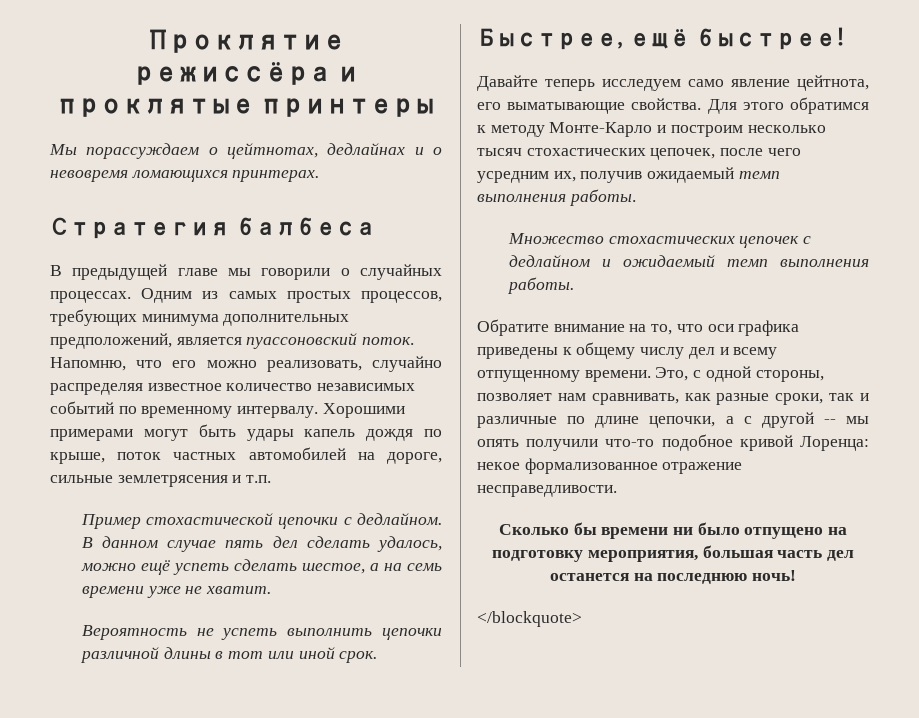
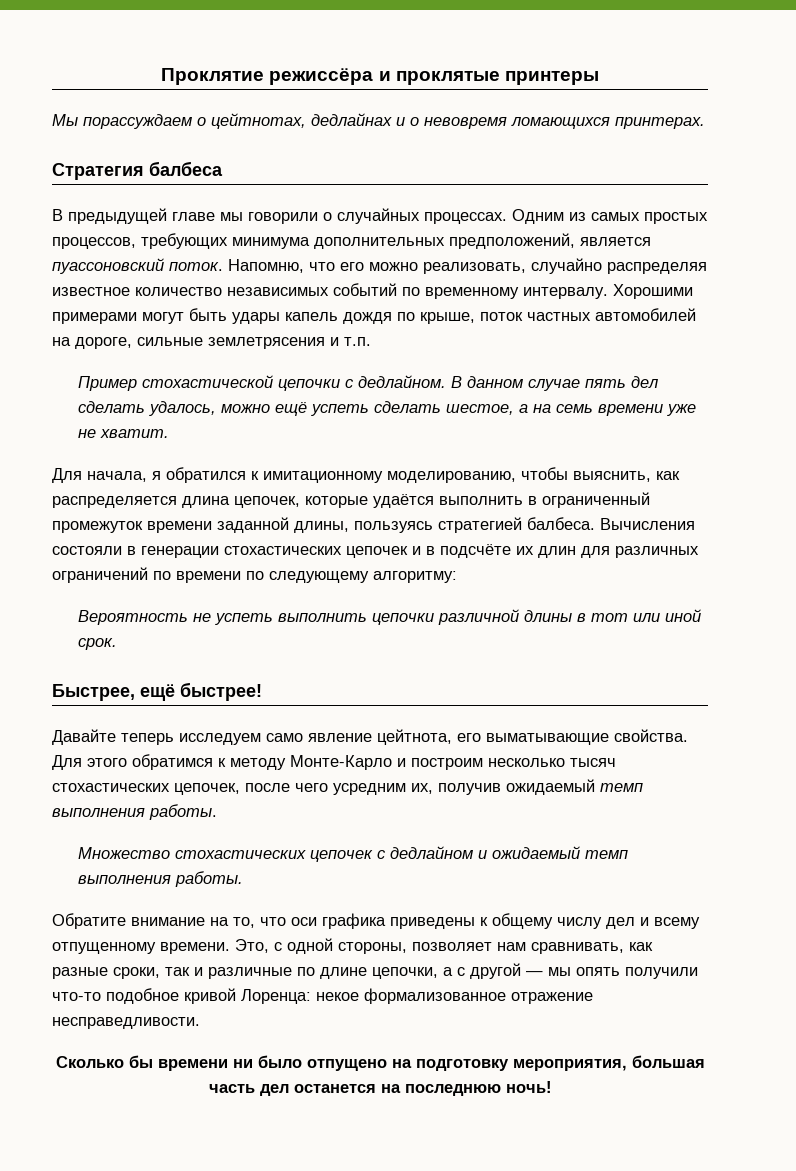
(272, 590) none -> [52,467,680,483] [52,492,650,508] [52,517,695,533] [52,544,699,558] [52,567,457,583] // Для начала, я обратился к имитационному моделированию, чтобы выяснить, как распределяется длина цепочек, которые удаётся выполнить в ограниченный промежуток времени заданной длины, пользуясь стратегией балбеса. Вычисления состояли в генерации стохастических цепочек и в подсчёте их длин для различных ограничений по времени по следующему алгоритму:
[823,419,836,424] -- -> [526,971,543,976] —
[477,611,582,627] // </blockquote> -> (552, 1087) none

